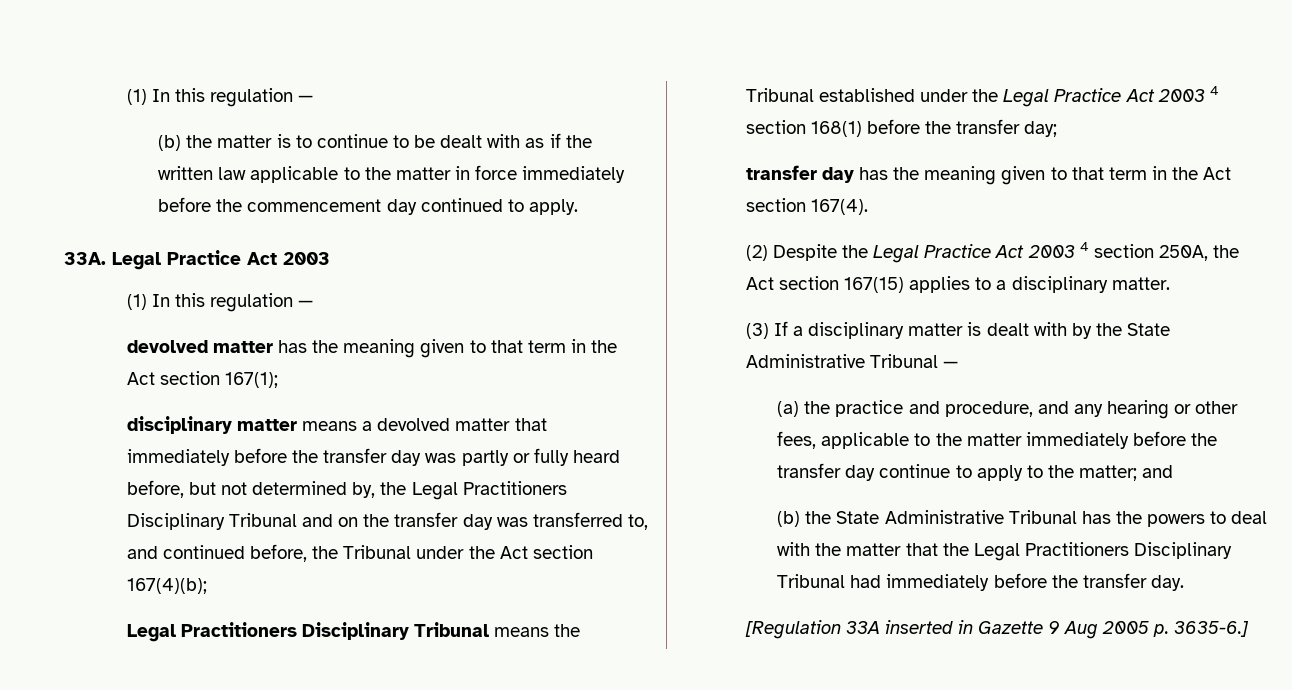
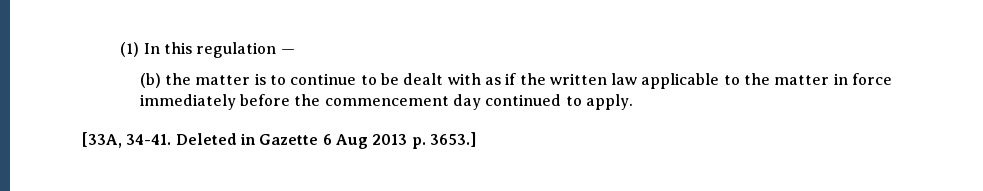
[64,250,330,270] [126,293,314,312] [126,339,618,358] [126,371,279,388] [126,416,547,434] [126,448,620,466] [126,480,567,500] [126,512,648,530] [126,544,593,562] [126,578,207,594] [126,622,581,642] [745,86,1219,107] [745,119,1058,137] [745,165,1232,185] [745,198,868,215] [745,242,1240,263] [745,276,1170,293] [745,321,1171,339] [745,354,959,368] [777,400,1239,419] [777,431,1218,449] [777,463,1174,481] [777,510,1268,527] [777,542,1233,561] [777,573,1184,591] [744,620,1249,639] 33A. Legal Practice Act 2003 // (1) In this regulation — // devolved matter has the meaning given to that term in the Act section 167(1); // disciplinary matter means a devolved matter that immediately before the transfer day was partly or fully heard before, but not determined by, the Legal Practitioners Disciplinary Tribunal and on the transfer day was transferred to, and continued before, the Tribunal under the Act section 167(4)(b); // Legal Practitioners Disciplinary Tribunal means the Tribunal established under the Legal Practice Act 2003 4 section 168(1) before the transfer day; // transfer day has the meaning given to that term in the Act section 167(4). // (2) Despite the Legal Practice Act 2003 4 section 250A, the Act section 167(15) applies to a disciplinary matter. // (3) If a disciplinary matter is dealt with by the State Administrative Tribunal — // (a) the practice and procedure, and any hearing or other fees, applicable to the matter immediately before the transfer day continue to apply to the matter; and // (b) the State Administrative Tribunal has the powers to deal with the matter that the Legal Practitioners Disciplinary Tribunal had immediately before the transfer day. // [Regulation 33A inserted in Gazette 9 Aug 2005 p. 3635-6.] -> [82,132,476,149] [33A, 34-41. Deleted in Gazette 6 Aug 2013 p. 3653.]

